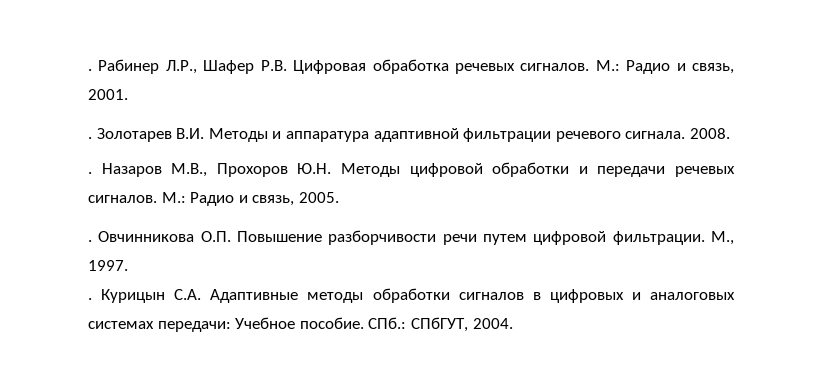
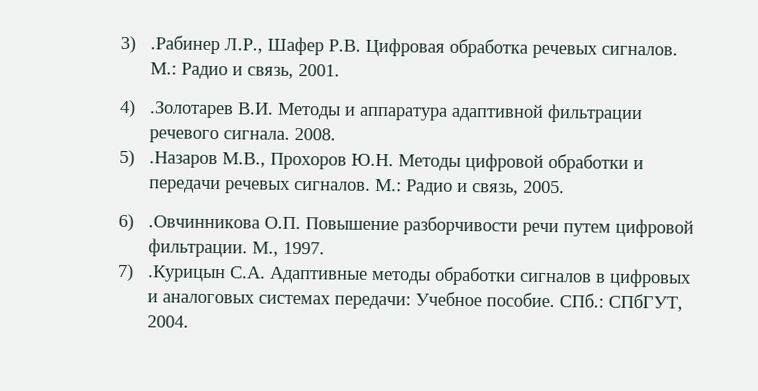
[88,59,160,74] . Рабинер -> [120,35,220,55] 3) .Рабинер
[88,128,172,142] . Золотарев -> [119,99,234,119] 4) .Золотарев
[88,163,162,177] . Назаров -> [119,149,218,169] 5) .Назаров
[88,231,195,242] . Овчинникова -> [118,213,260,232] 6) .Овчинникова
[88,289,166,303] . Курицын -> [117,263,226,283] 7) .Курицын

